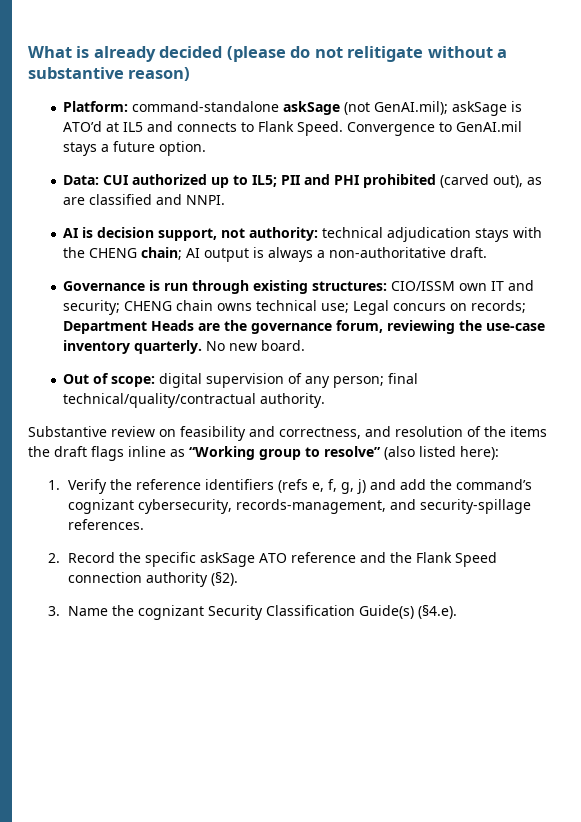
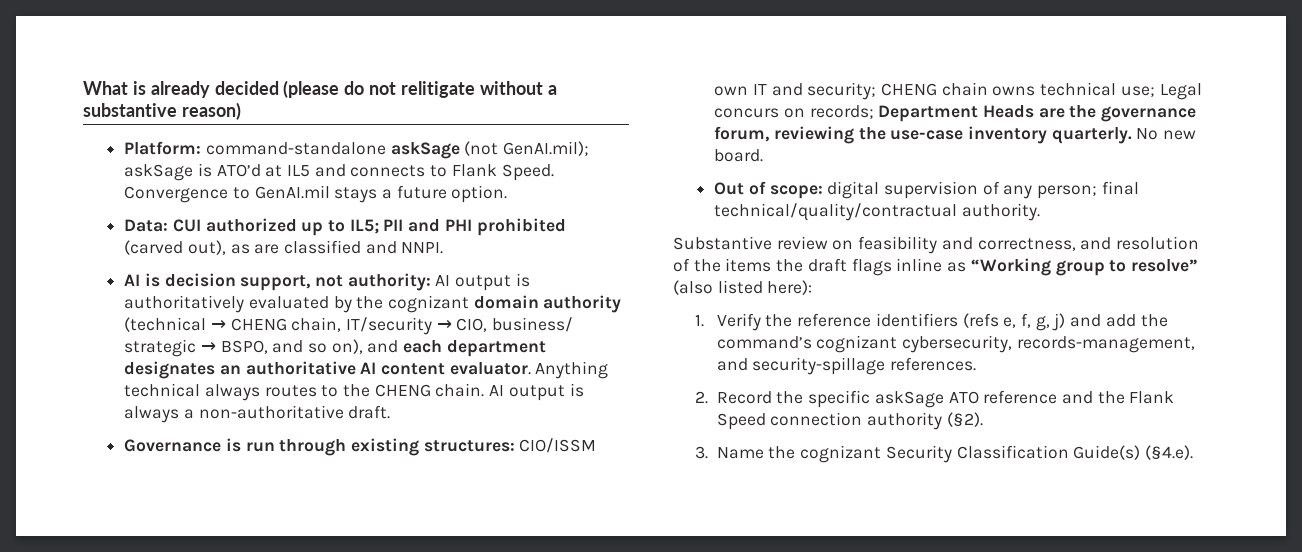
[322,227,543,242] technical adjudication stays with -> [435,273,530,291] [124,295,622,313] [124,317,574,335] [124,339,546,357] [124,361,609,379] [124,383,339,401] AI output is authoritatively evaluated by the cognizant domain authority (technical → CHENG chain, IT/security → CIO, business/ strategic → BSPO, and so on), and each department designates an authoritative AI content evaluator. Anything technical always routes to
[141,247,183,260] chain; -> [435,383,485,397] chain.

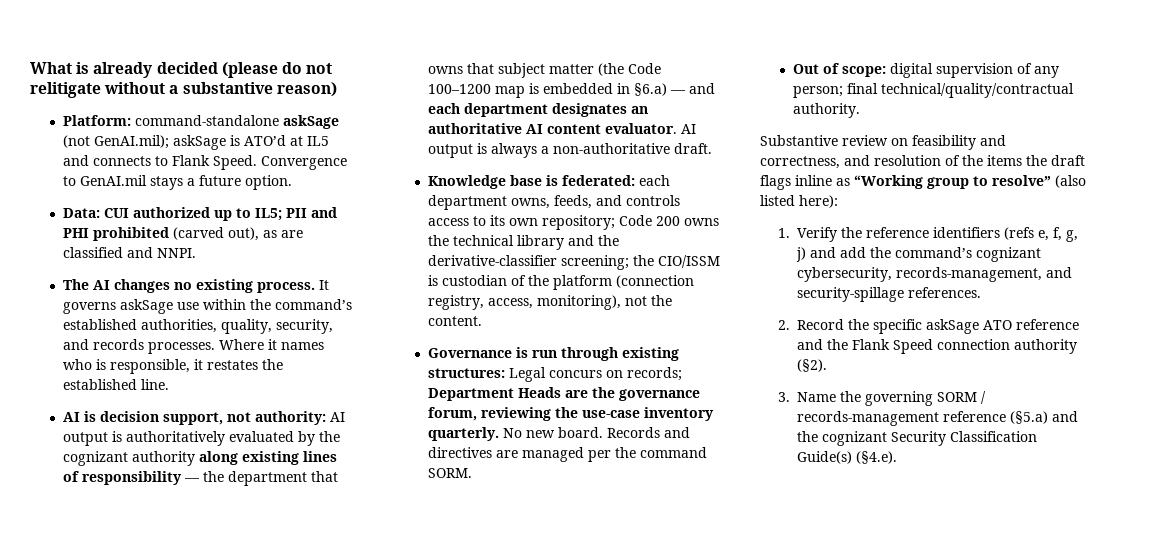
(444, 248) none -> [63,279,330,293] [63,299,353,314] [63,319,334,334] [63,339,325,354] [63,359,284,374] [63,379,170,390] // The AI changes no existing process. It governs askSage use within the command’s established authorities, quality, security, and records processes. Where it names who is responsible, it restates the established line.
[473,295,622,313] [124,317,574,335] [124,339,363,357] domain authority (technical → CHENG chain, IT/security → CIO, business/ strategic → BSPO, and so on), -> [132,451,338,466] [63,471,339,486] [428,63,662,78] [428,83,687,98] authority along existing lines of responsibility — the department that owns that subject matter (the Code 100–1200 map is embedded in §6.a) —
[535,361,609,379] [124,383,485,401] Anything technical always routes to the CHENG chain. -> (678, 128) none
(391, 412) none -> [428,175,671,189] [428,195,681,210] [428,215,720,230] [428,235,620,250] [428,255,721,270] [428,275,695,290] [428,295,673,310] [428,316,483,326] // Knowledge base is federated: each department owns, feeds, and controls access to its own repository; Code 200 owns the technical library and the derivative-classifier screening; the CIO/ISSM is custodian of the platform (connection registry, access, monitoring), not the content.
[519,438,597,453] [714,82,1155,100] CIO/ISSM own IT and security; CHENG chain owns technical use; -> (506, 373) none
(764, 155) none -> [607,427,691,438] [428,447,708,462] [428,468,473,478] Records and directives are managed per the command SORM.
(796, 452) none -> [864,391,986,406] [796,411,1078,426] [796,431,818,442] governing SORM / records-management reference (§5.a) and the

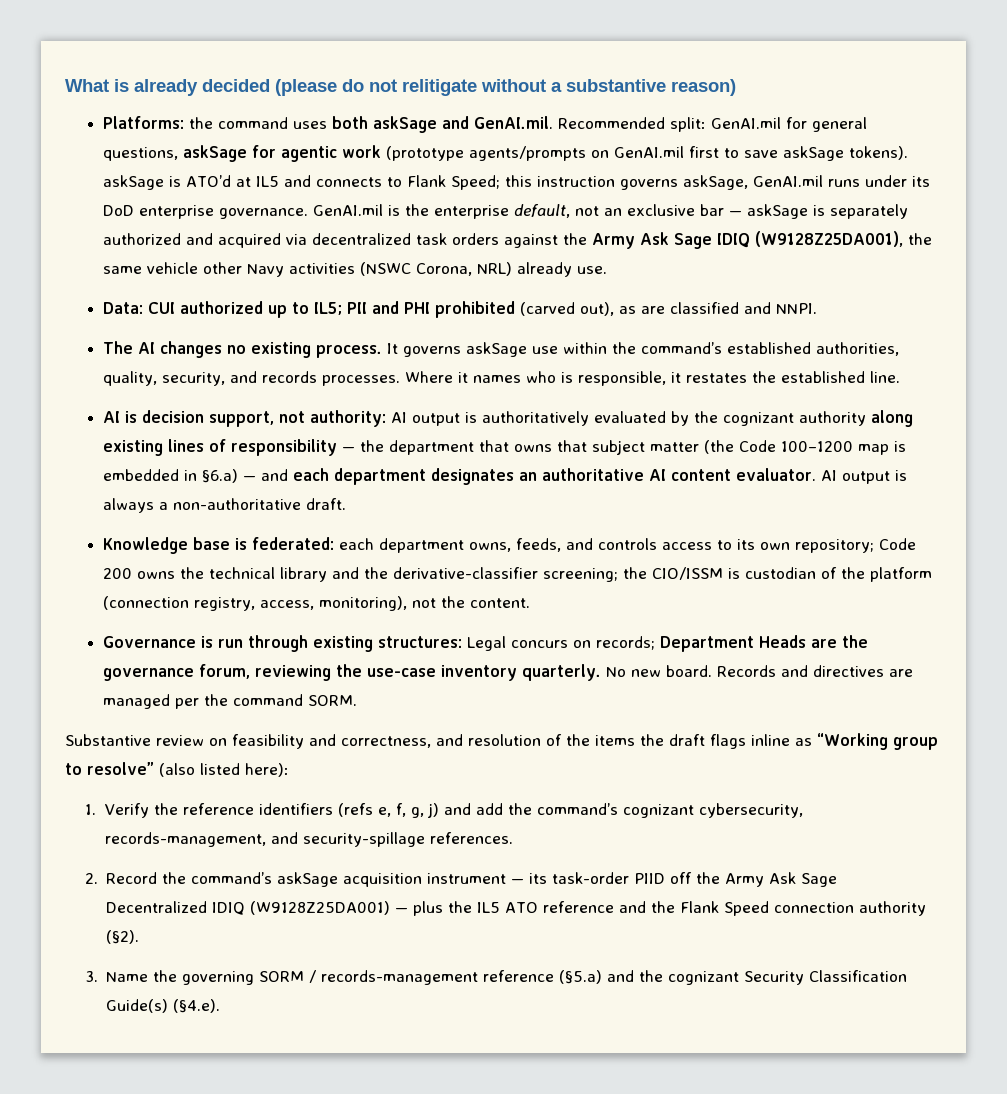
[63,115,340,129] [63,135,170,149] Platform: command-standalone askSage (not GenAI.mil); -> [103,116,868,133] [103,145,909,162] Platforms: the command uses both askSage and GenAI.mil. Recommended split: GenAI.mil for general questions, askSage for agentic work (prototype agents/prompts on GenAI.mil first to save askSage tokens).
[213,155,348,170] [63,175,293,190] Speed. Convergence to GenAI.mil stays a future option. -> [451,175,931,190] [103,204,909,219] [103,231,933,249] [103,262,608,277] Speed; this instruction governs askSage, GenAI.mil runs under its DoD enterprise governance. GenAI.mil is the enterprise default, not an exclusive bar — askSage is separately authorized and acquired via decentralized task orders against the Army Ask Sage IDIQ (W9128Z25DA001), the same vehicle other Navy activities (NSWC Corona, NRL) already use.
[793,63,1060,78] [793,83,1075,98] [793,103,861,118] // Out of scope: digital supervision of any person; final technical/quality/contractual authority. -> (358, 700) none
[872,319,979,334] specific askSage -> [191,872,838,887] [106,901,501,916] command’s askSage acquisition instrument — its task-order PIID off the Army Ask Sage Decentralized IDIQ (W9128Z25DA001) — plus the IL5

